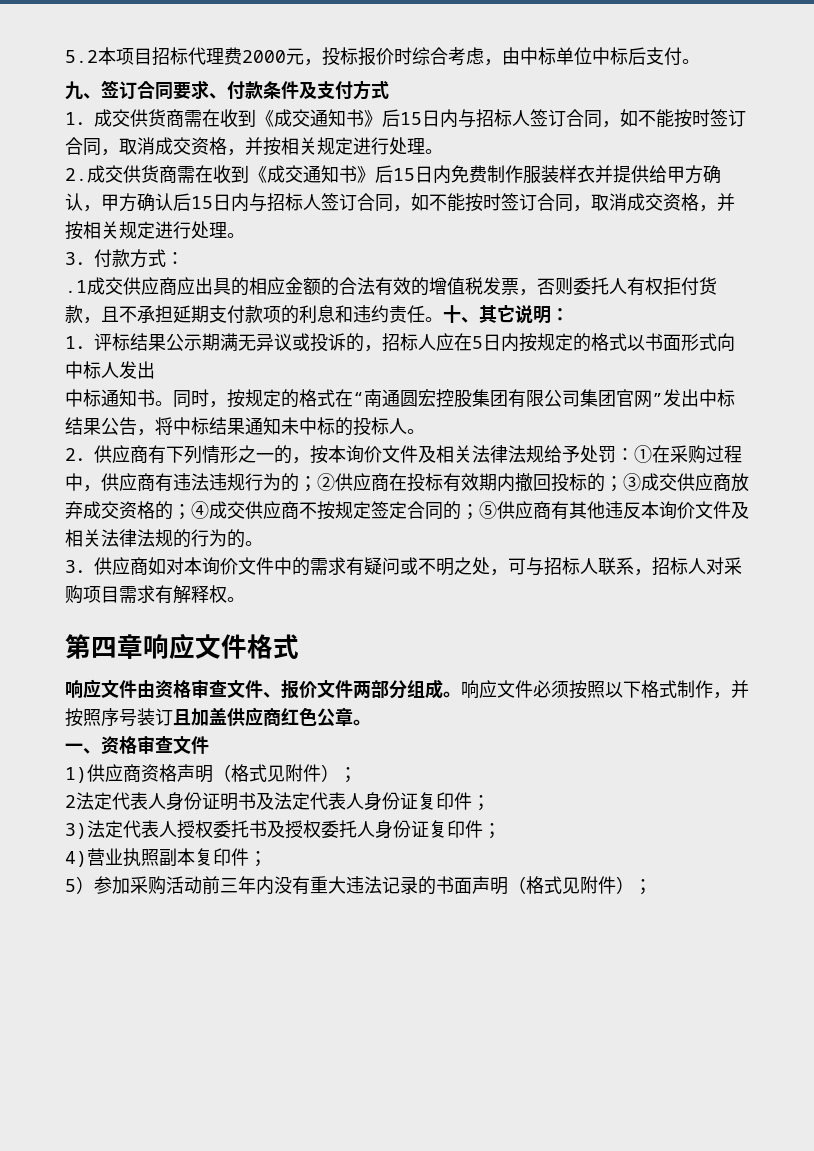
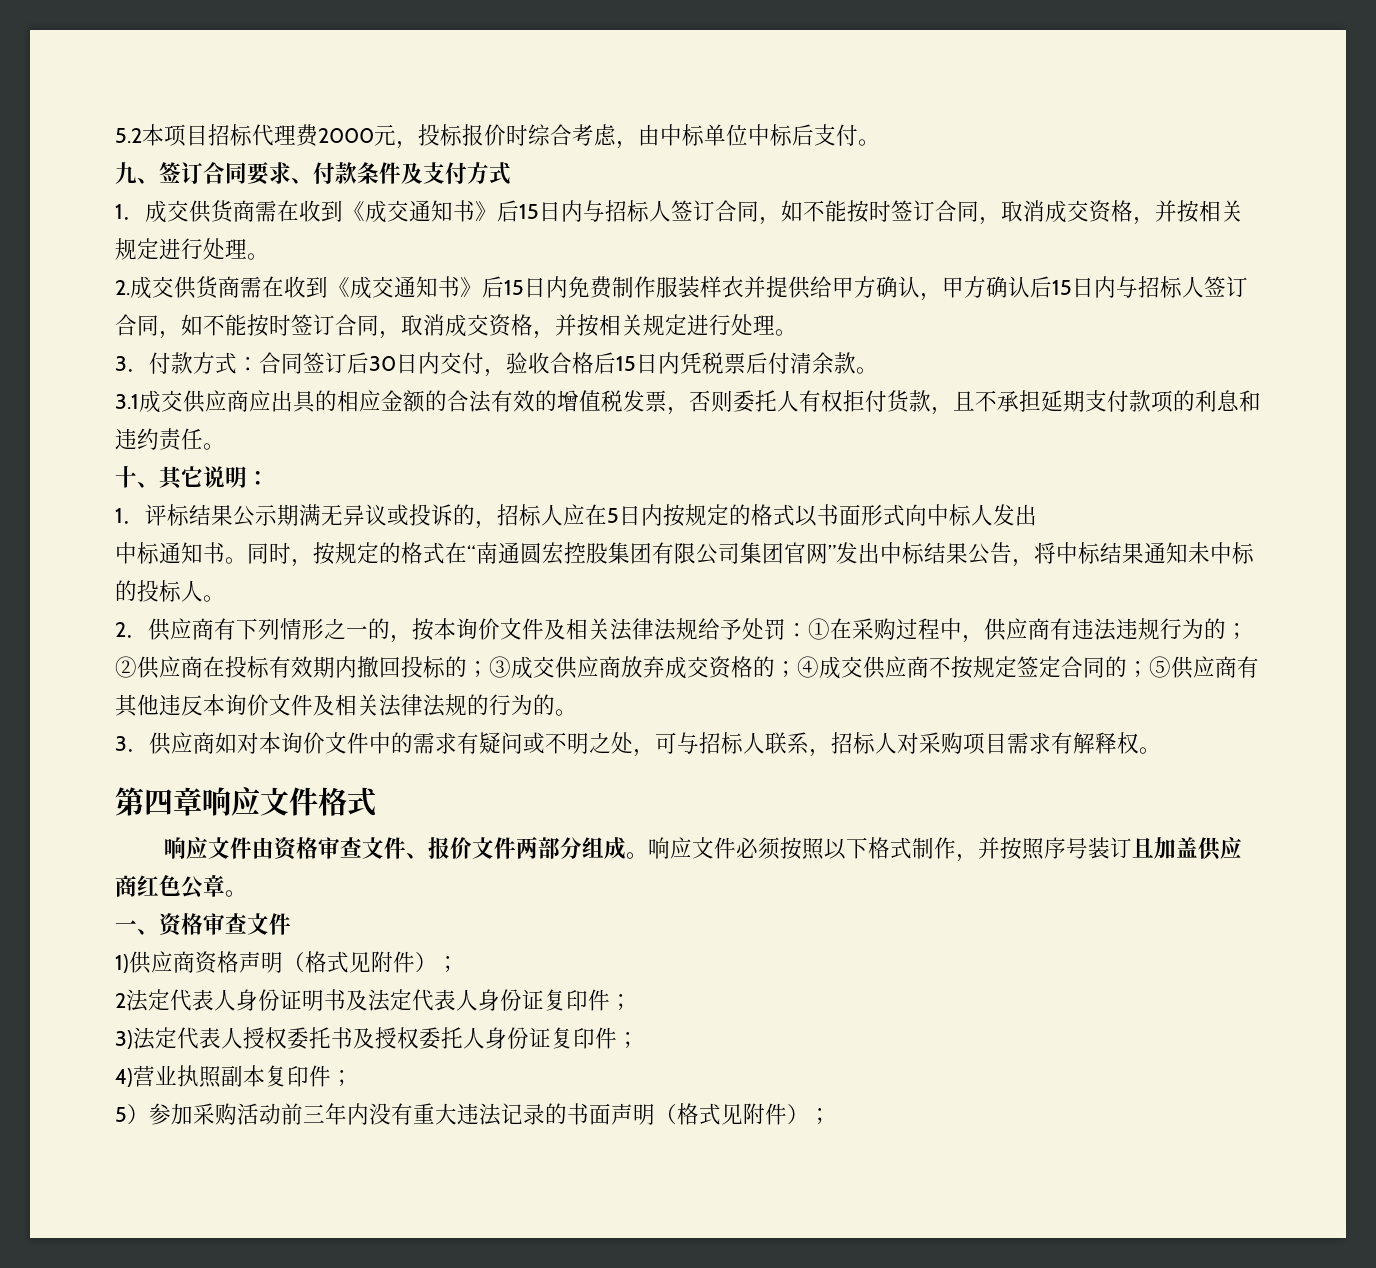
[65,280,87,293] // .1 -> [259,352,878,377] [115,394,139,409] 合同签订后30日内交付，验收合格后15日内凭税票后付清余款。 // 3.1
(443, 319) none -> (225, 446) //

